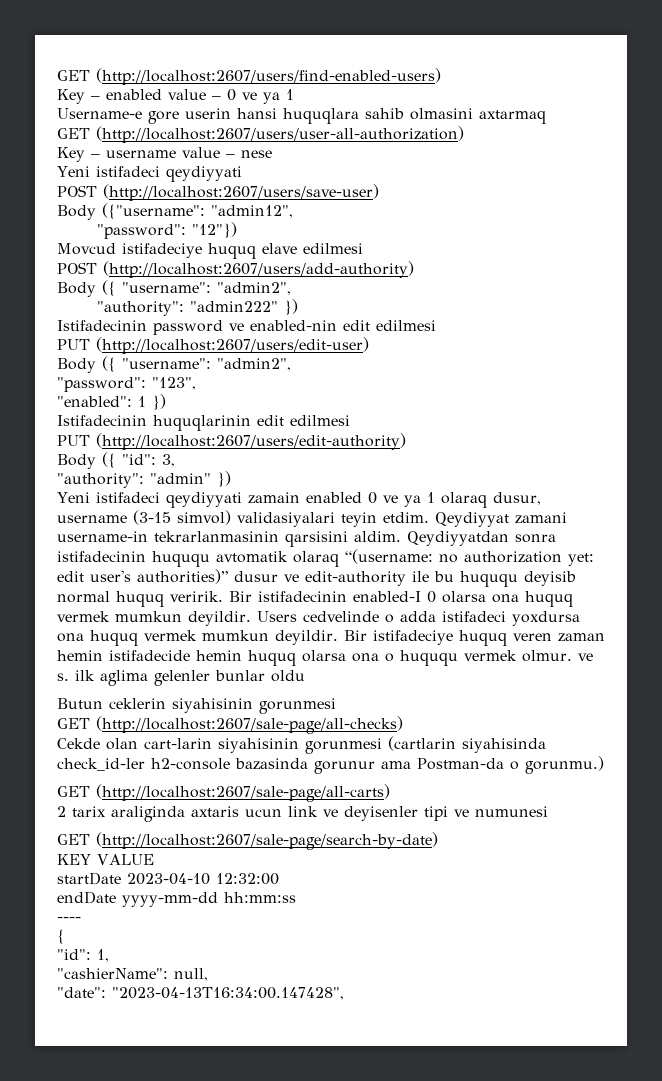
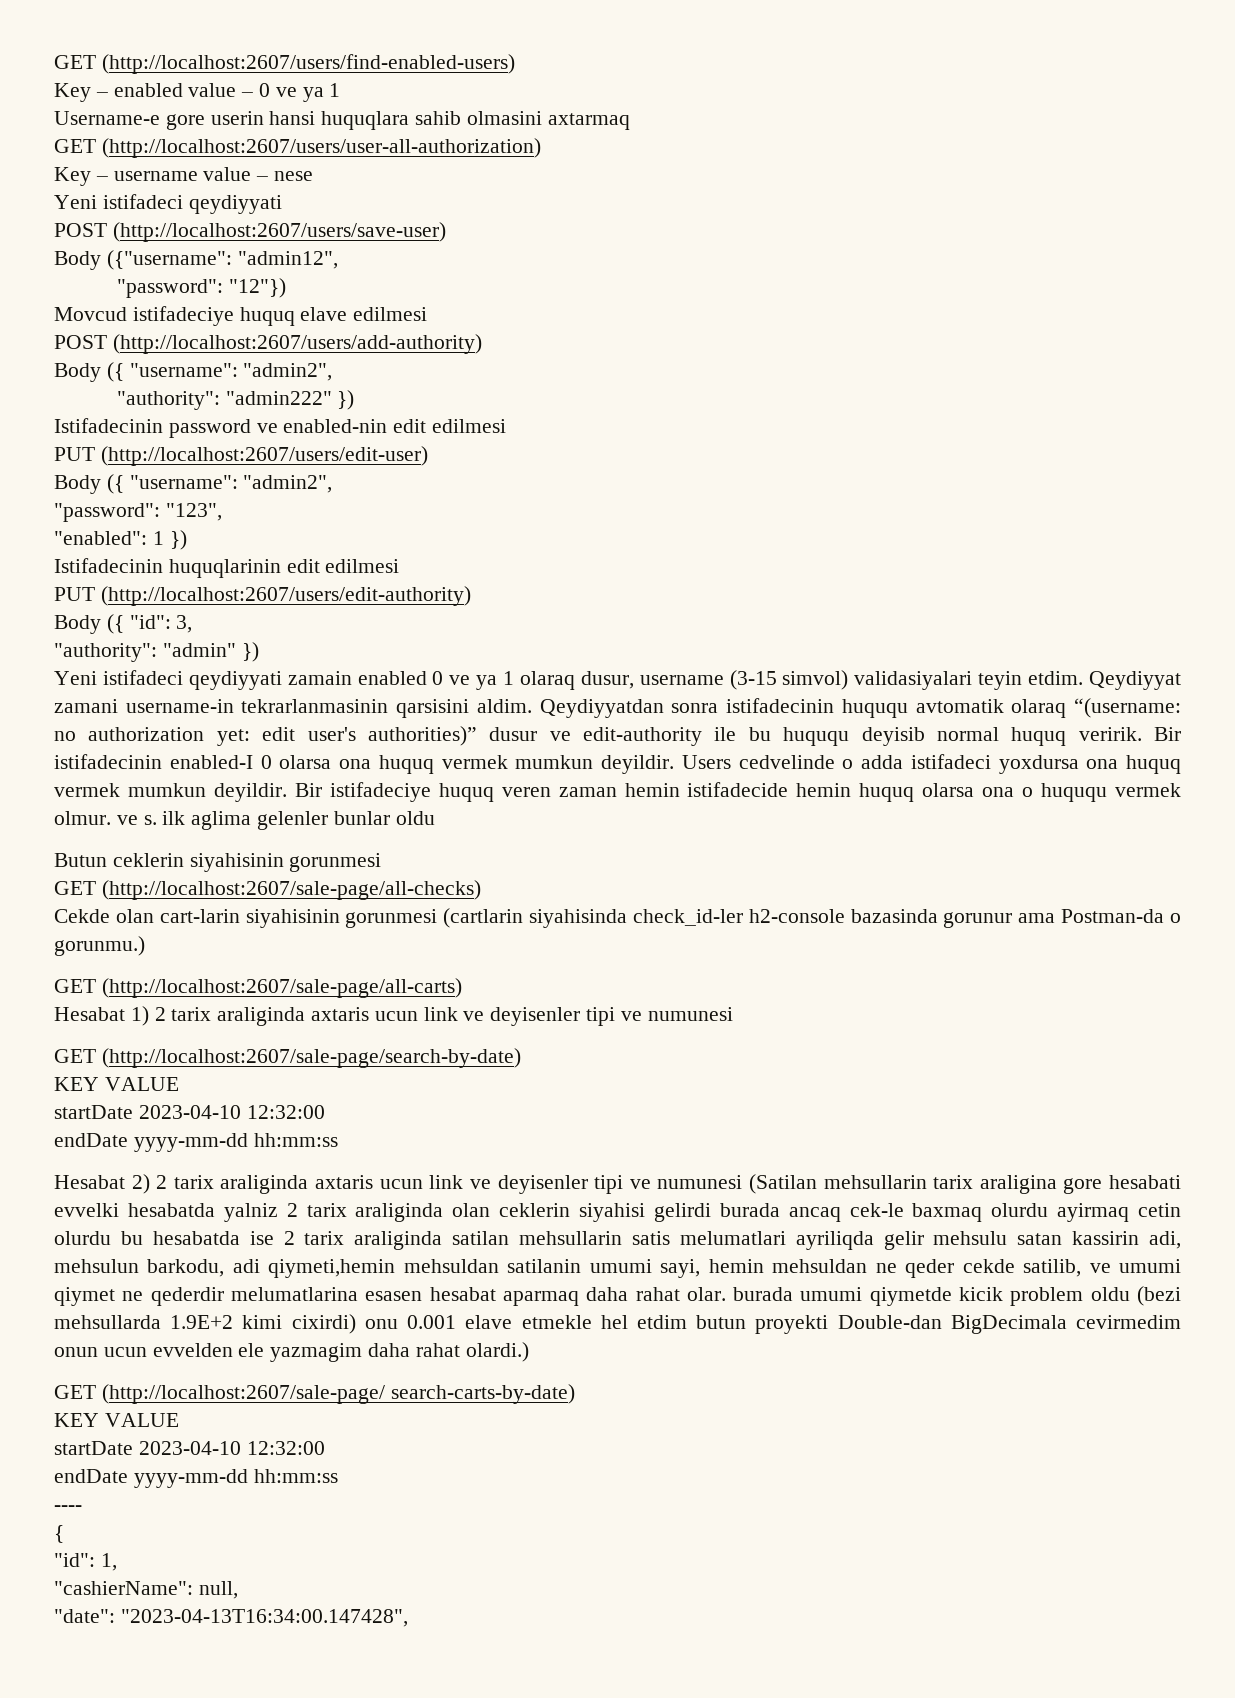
(390, 793) none -> [54,1006,149,1026] Hesabat 1)
(296, 897) none -> [54,1174,1181,1194] [54,1203,1181,1222] [54,1231,1181,1250] [54,1259,1182,1278] [54,1286,1181,1306] [54,1314,1181,1334] [54,1342,529,1362] [54,1384,575,1404] [54,1413,179,1427] [54,1441,325,1455] [54,1469,338,1488] // Hesabat 2) 2 tarix araliginda axtaris ucun link ve deyisenler tipi ve numunesi (Satilan mehsullarin tarix araligina gore hesabati evvelki hesabatda yalniz 2 tarix araliginda olan ceklerin siyahisi gelirdi burada ancaq cek-le baxmaq olurdu ayirmaq cetin olurdu bu hesabatda ise 2 tarix araliginda satilan mehsullarin satis melumatlari ayriliqda gelir mehsulu satan kassirin adi, mehsulun barkodu, adi qiymeti,hemin mehsuldan satilanin umumi sayi, hemin mehsuldan ne qeder cekde satilib, ve umumi qiymet ne qederdir melumatlarina esasen hesabat aparmaq daha rahat olar. burada umumi qiymetde kicik problem oldu (bezi mehsullarda 1.9E+2 kimi cixirdi) onu 0.001 elave etmekle hel etdim butun proyekti Double-dan BigDecimala cevirmedim onun ucun evvelden ele yazmagim daha rahat olardi.) // GET (http://localhost:2607/sale-page/ search-carts-by-date) // KEY VALUE // startDate 2023-04-10 12:32:00 // endDate yyyy-mm-dd hh:mm:ss

